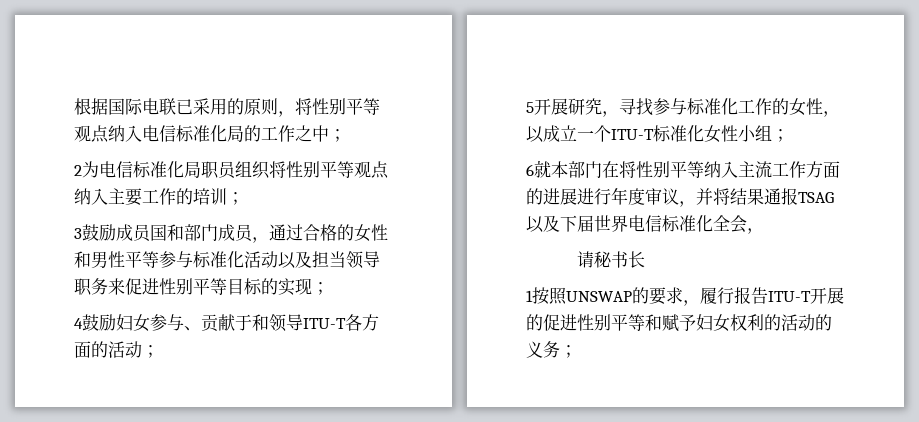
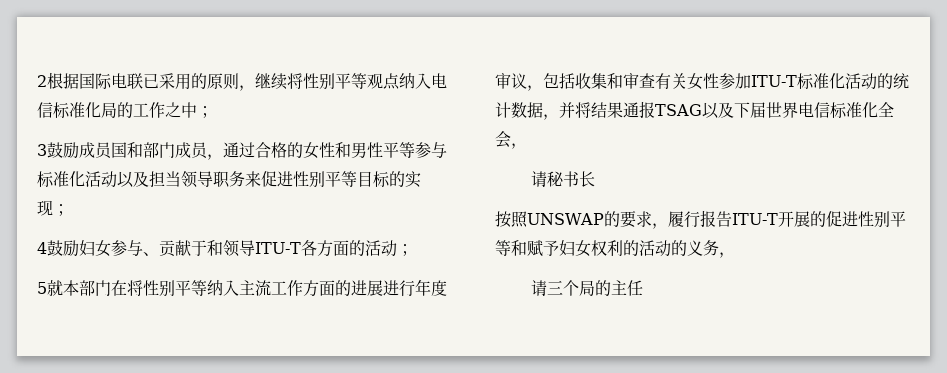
(74, 106) none -> [37,75,47,87] 2
(295, 114) none -> [255,73,287,90] 继续
[74,161,389,179] [74,188,244,206] // 2为电信标准化局职员组织将性别平等观点纳入主要工作的培训； -> (213, 112) none
[534,98,840,117] [526,125,789,143] [526,164,534,176] 开展研究，寻找参与标准化工作的女性，以成立一个ITU-T标准化女性小组； // 6 -> (47, 288) none
(696, 204) none -> [543,72,909,90] [495,102,559,120] 包括收集和审查有关女性参加ITU-T标准化活动的统计数据，
[526,290,533,302] 1 -> (595, 179) none
[560,345,577,358] ； -> [719,252,735,258] [530,280,643,296] ， // 请三个局的主任

